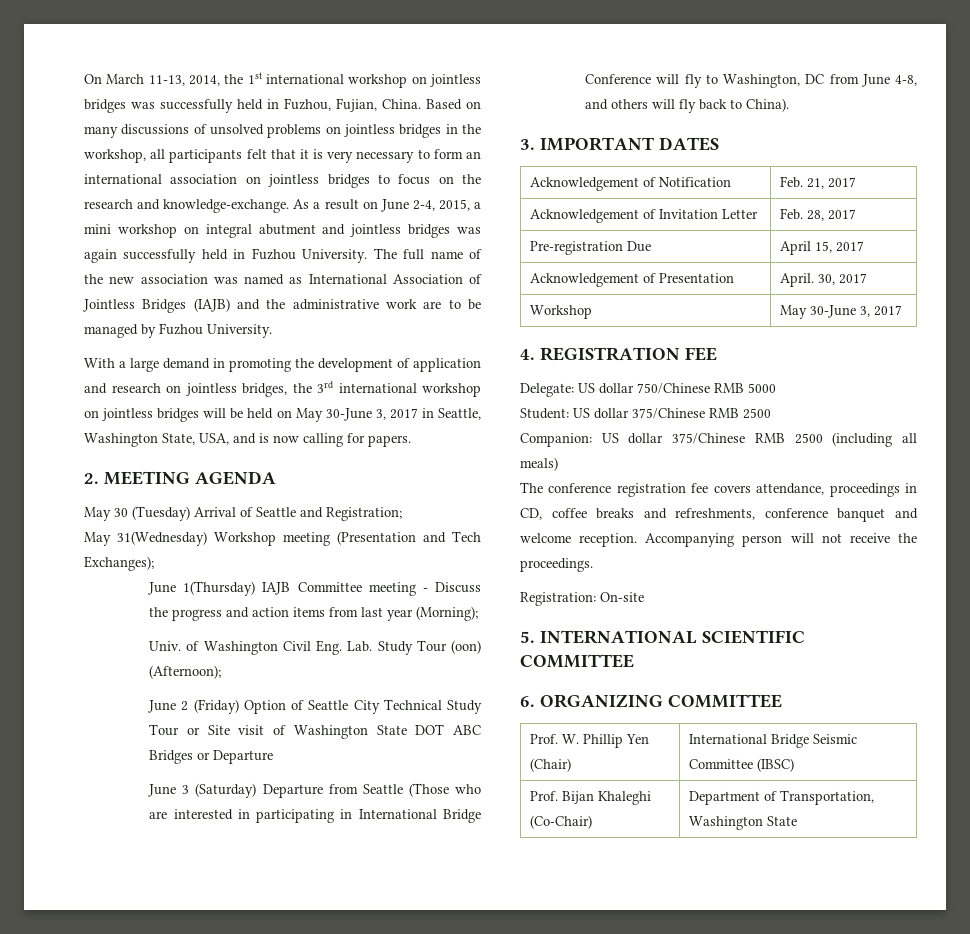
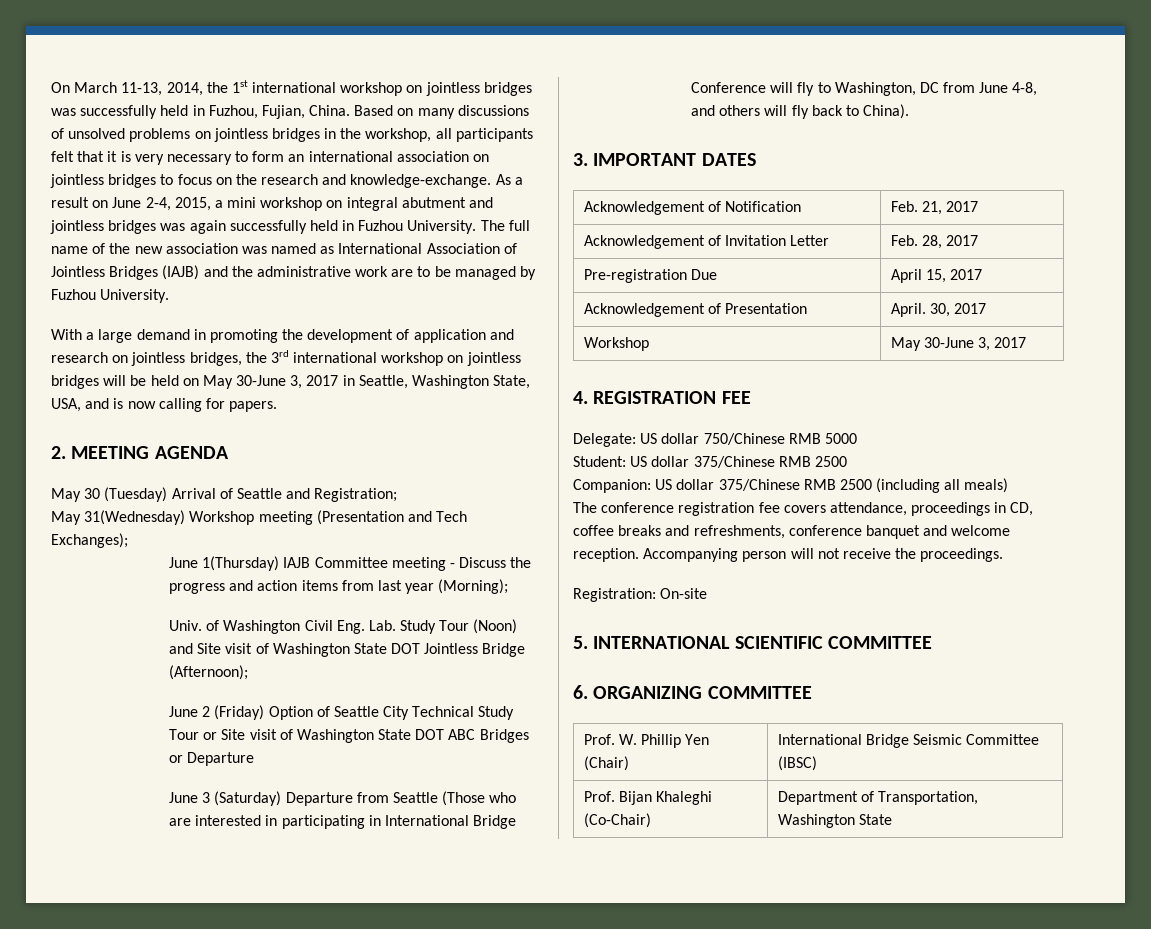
[451,640,482,654] (oon) -> [473,619,518,634] [168,643,526,657] (Noon) and Site visit of Washington State DOT Jointless Bridge

